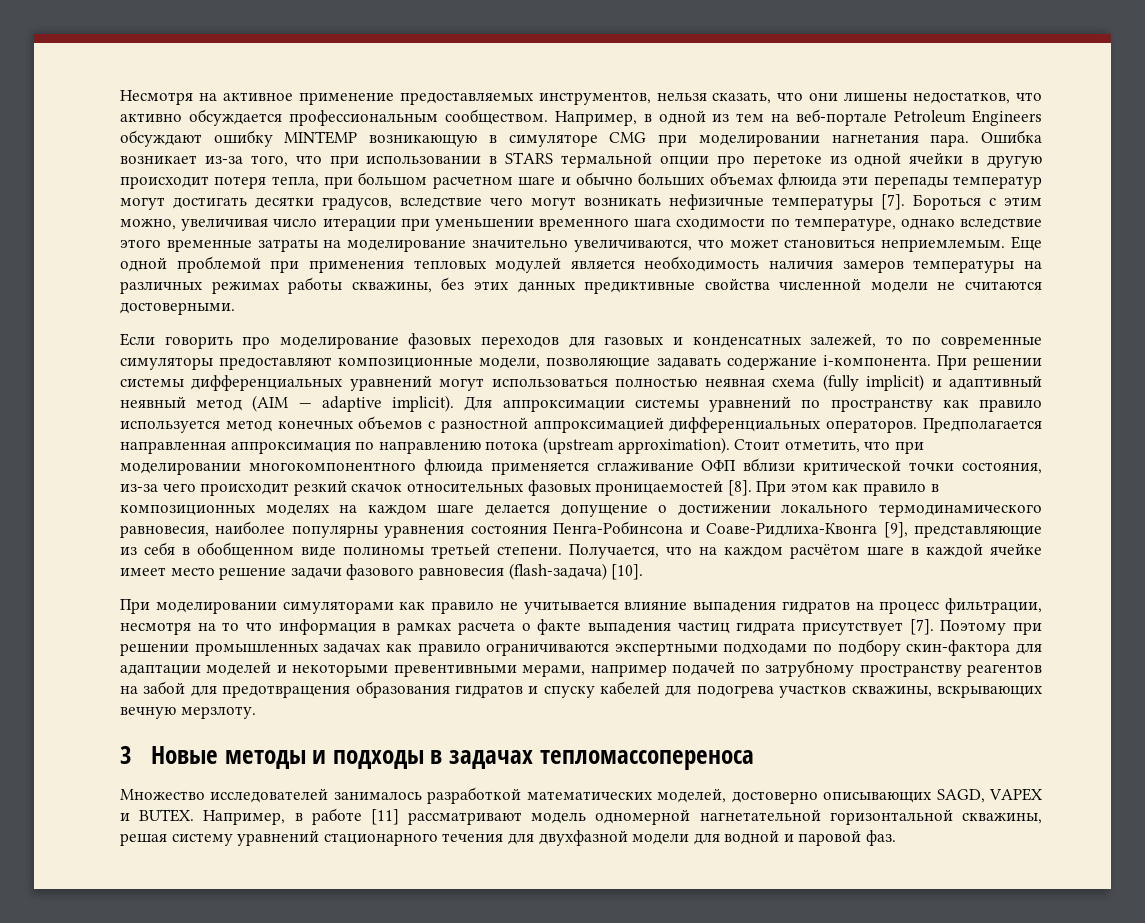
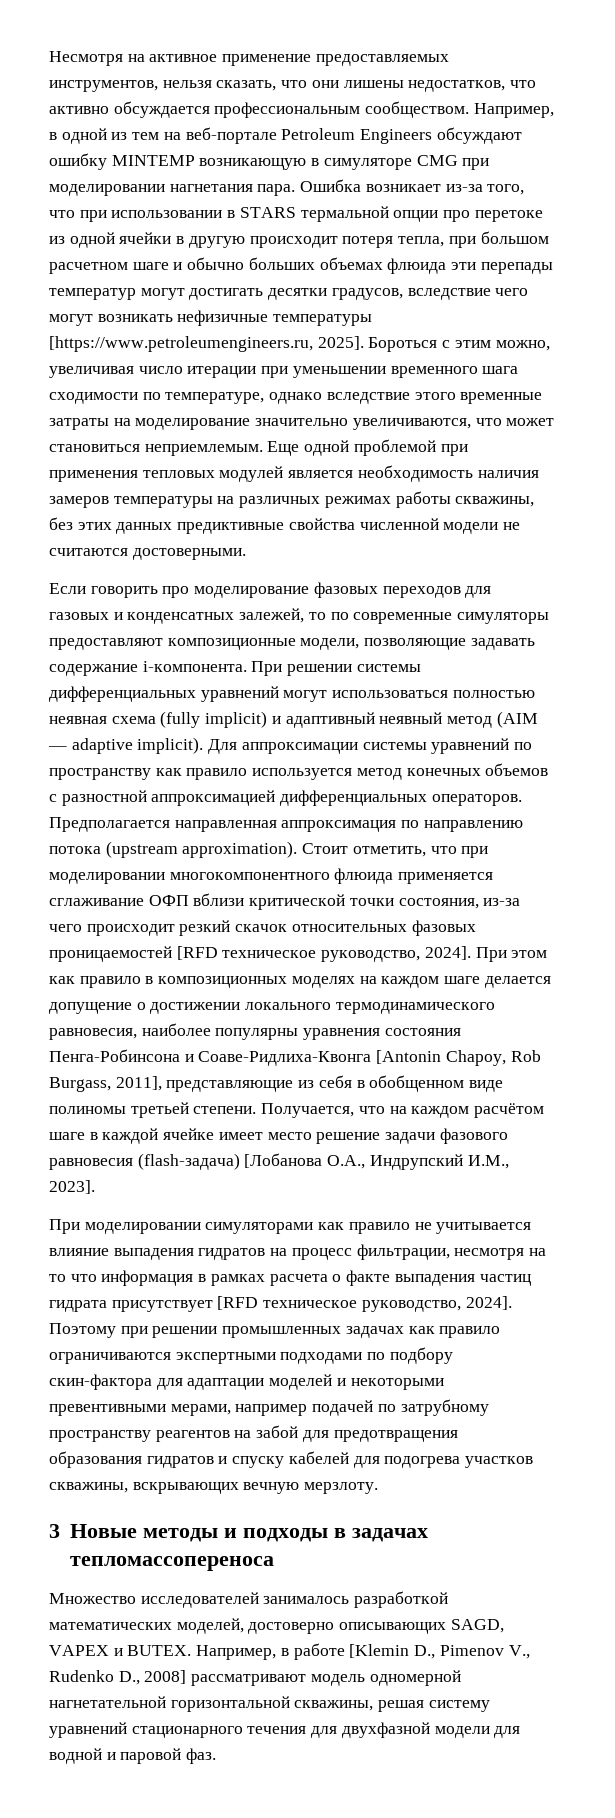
[881,194,905,210] [7]. -> [49,336,364,352] [https://www.petroleumengineers.ru, 2025].
[727,480,752,496] [8]. -> [176,946,471,962] [RFD техническое руководство, 2024].
[883,522,908,538] [9], -> [376,1050,541,1066] [49,1076,162,1092] [Antonin Chapoy, Rob Burgass, 2011],
[611,564,644,580] [10]. -> [244,1153,509,1170] [49,1180,95,1194] [Лобанова О.А., Индрупский И.М., 2023].
[909,619,934,635] [7]. -> [217,1296,512,1312] [RFD техническое руководство, 2024].
[370,809,399,825] [11] -> [349,1644,530,1659] [49,1670,187,1685] [Klemin D., Pimenov V., Rudenko D., 2008]

